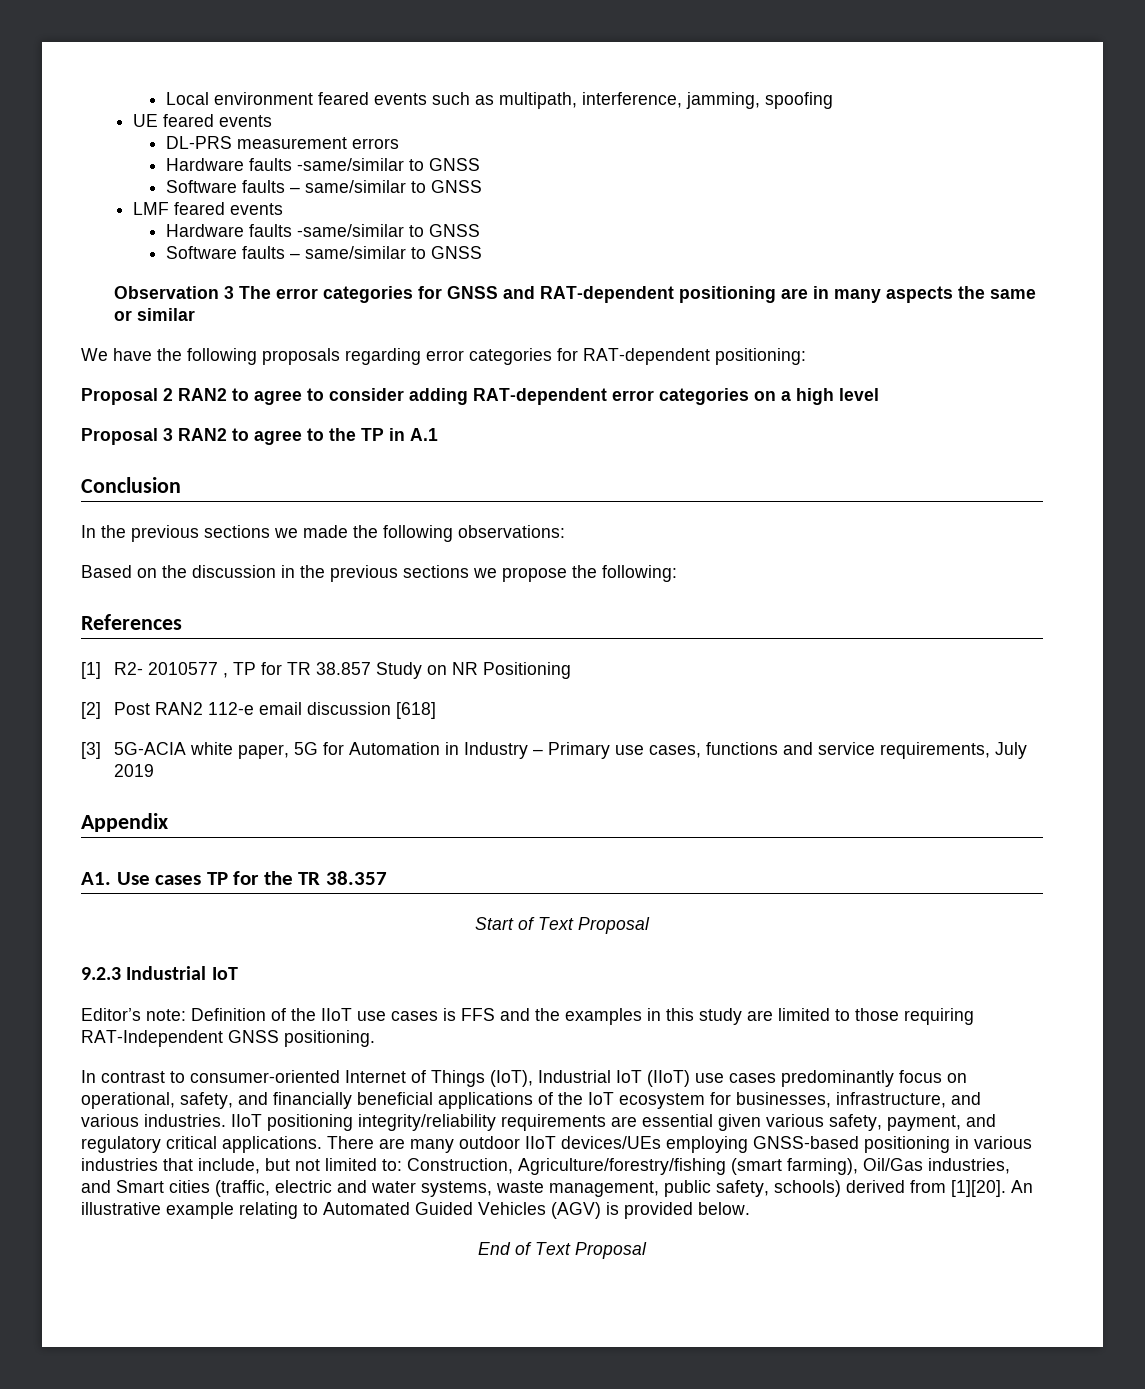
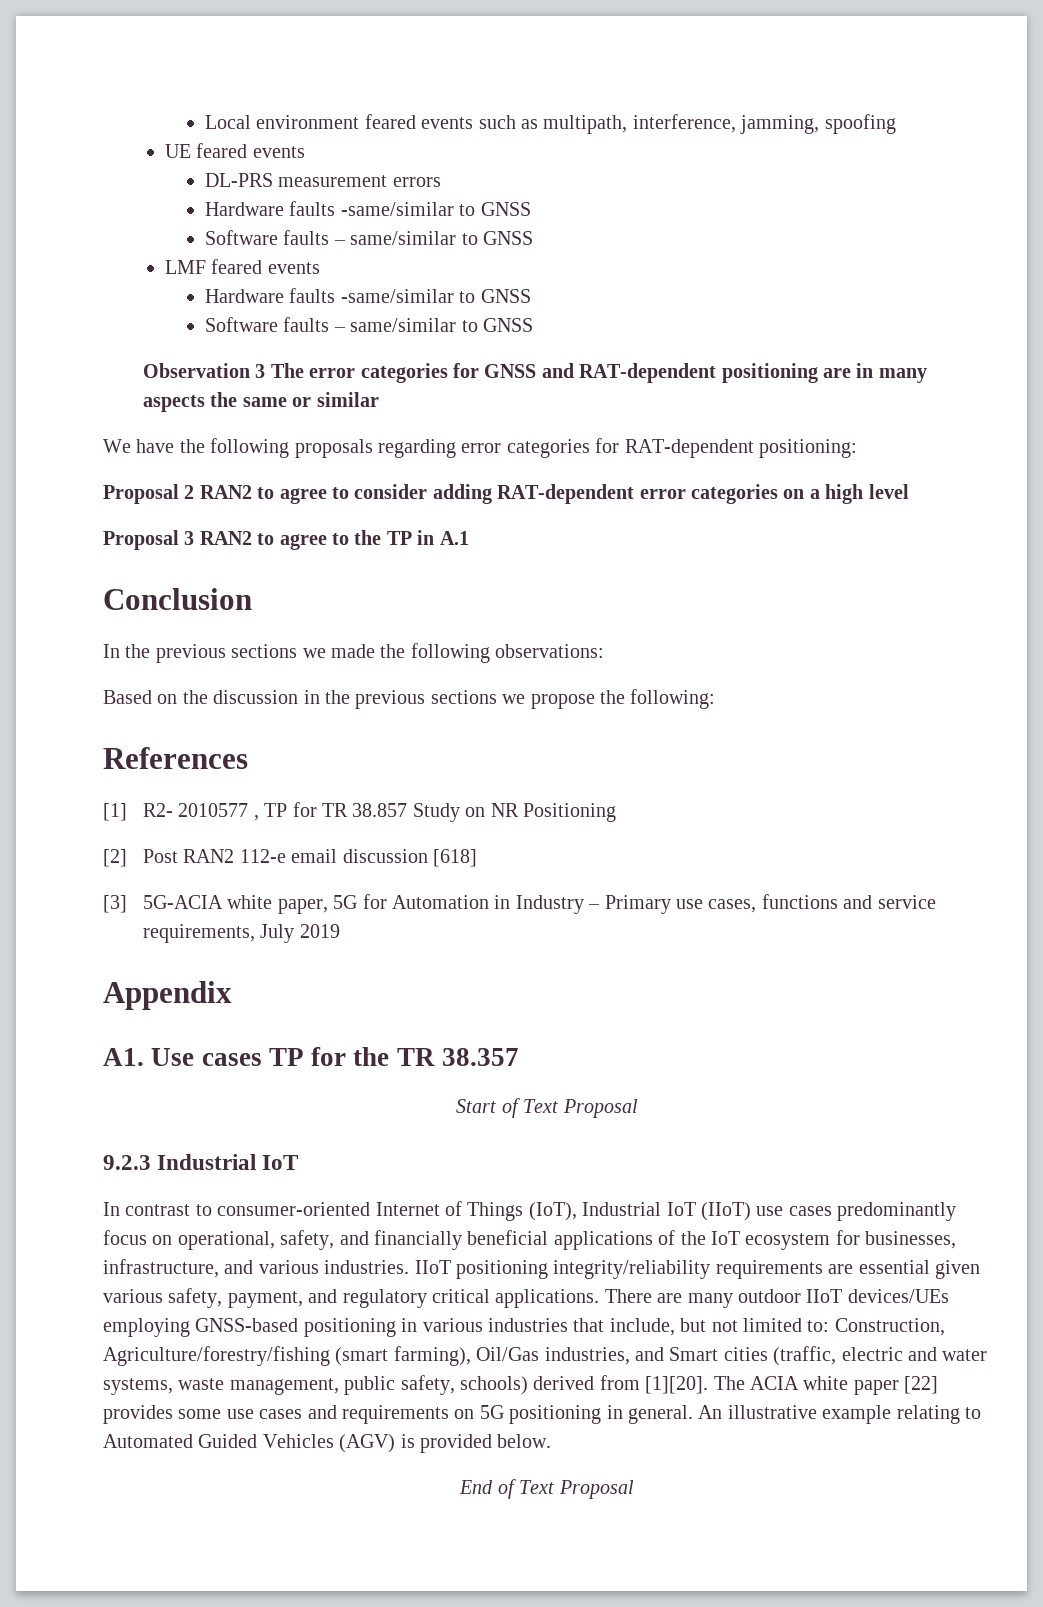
[81,1008,974,1025] [81,1030,375,1047] // Editor’s note: Definition of the IIoT use cases is FFS and the examples in this study are limited to those requiring RAT-Independent GNSS positioning. -> (299, 1162) none
(1006, 1188) none -> [713,1376,939,1395] [103,1405,693,1424] The ACIA white paper [22] provides some use cases and requirements on 5G positioning in general.

